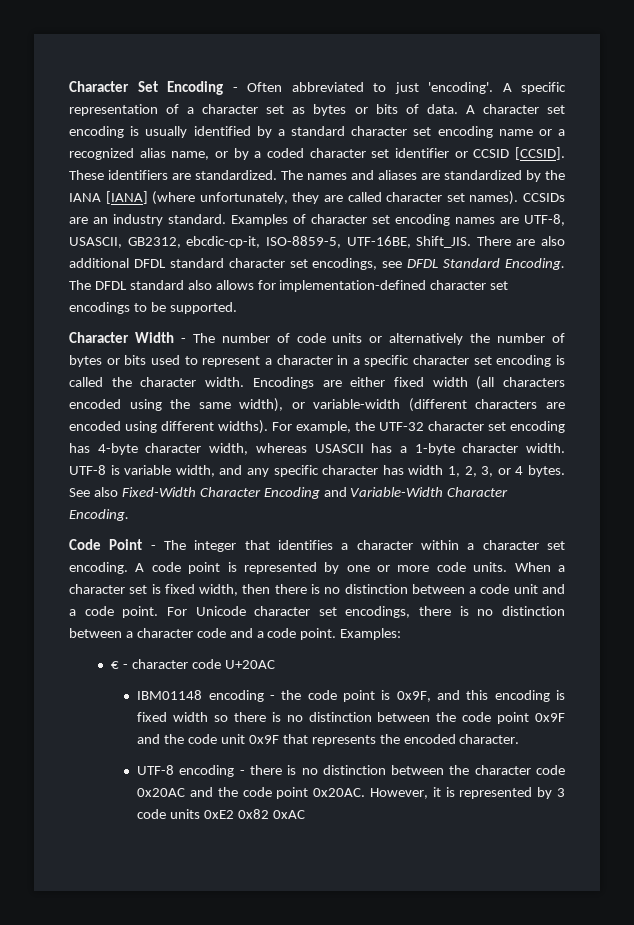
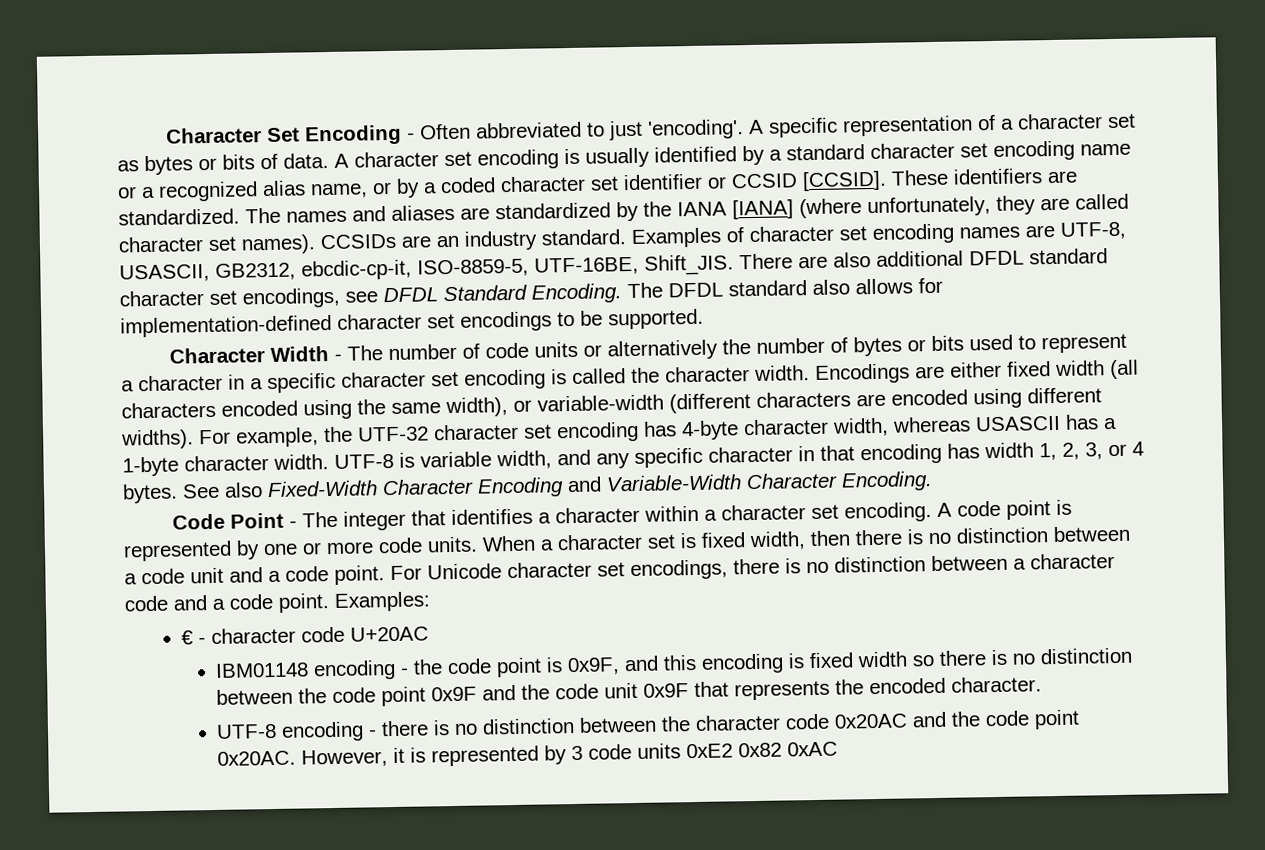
(379, 470) none -> [798,443,942,465] in that encoding

